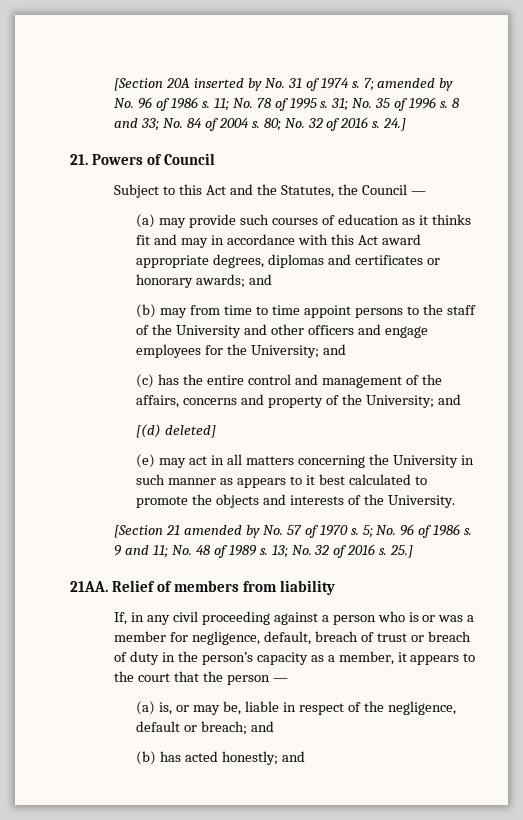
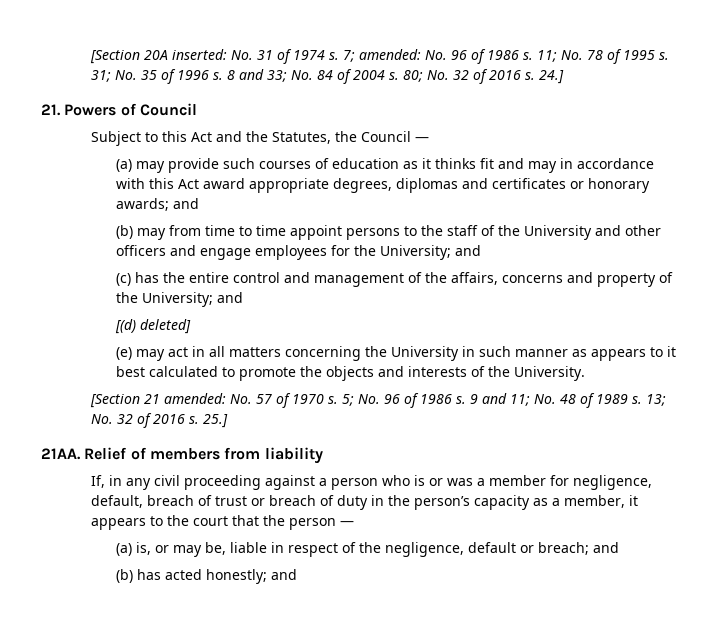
[194,78,263,91] inserted by -> [171,49,227,60] inserted:
[377,78,454,91] amended by -> [358,49,421,60] amended:
[184,525,261,538] amended by -> [163,393,226,404] amended:

